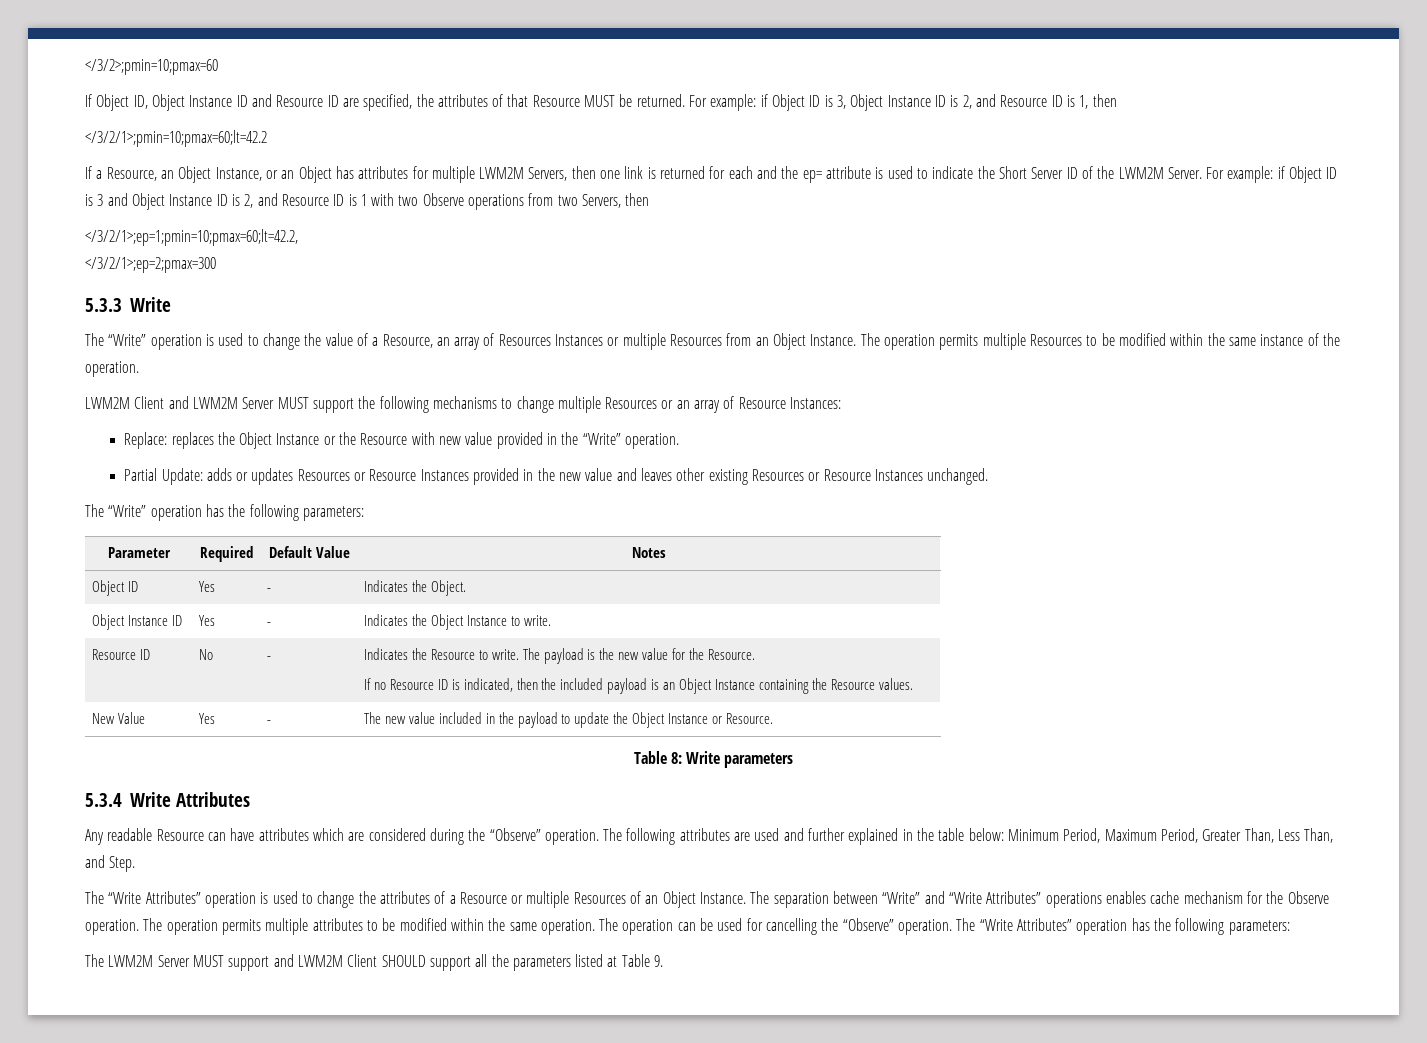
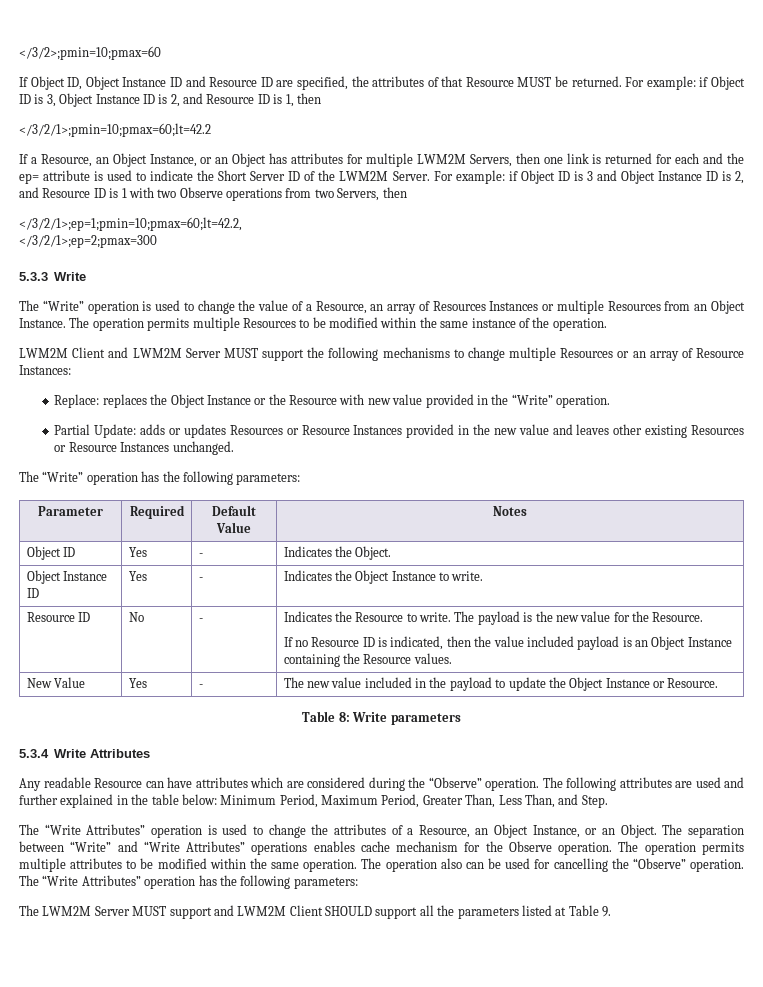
(557, 684) none -> [493,636,524,647] value
[459,891,747,908] Resource or multiple Resources of an Object Instance. -> [418,824,657,838] Resource, an Object Instance, or an Object.
(674, 927) none -> [440,858,462,869] also

